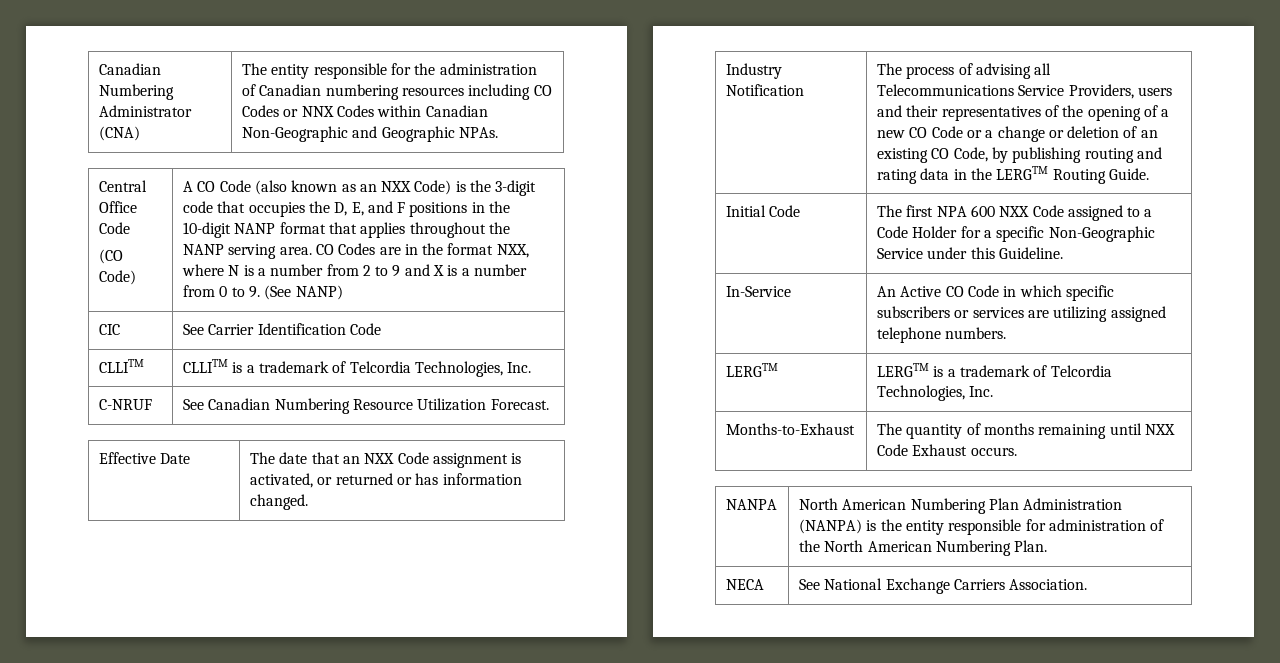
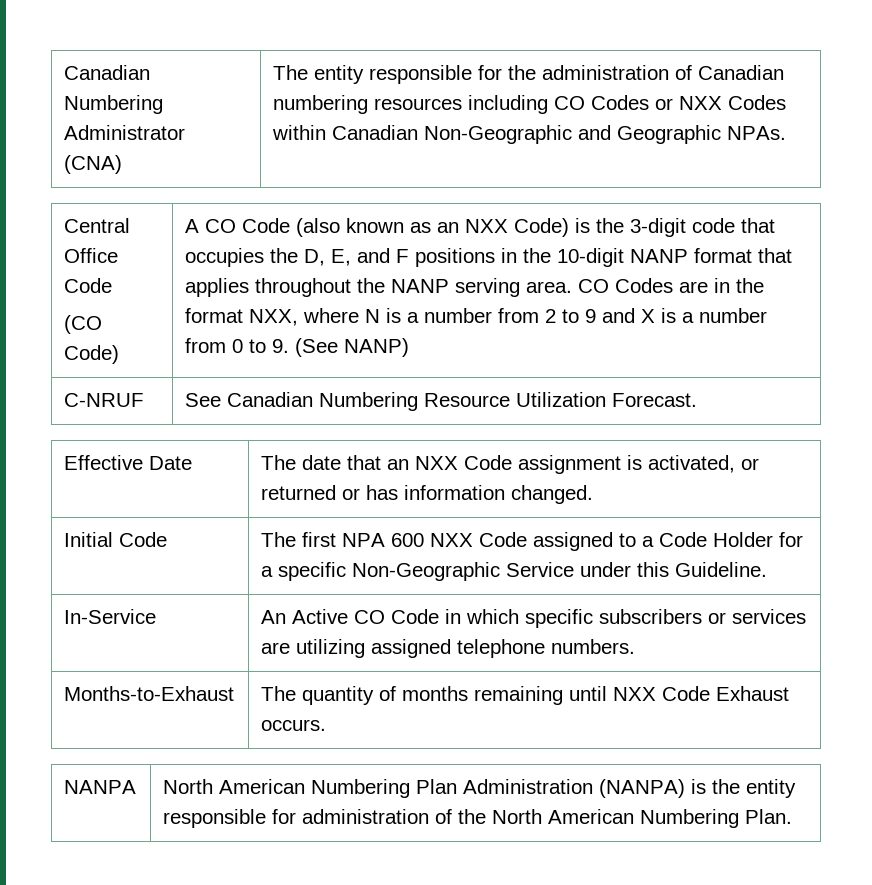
[301,106,334,117] NNX -> [679,96,723,110] NXX
[98,324,120,335] [182,323,381,335] [98,359,144,373] [182,359,532,377] // CIC | See Carrier Identification Code // CLLITM | CLLITM is a trademark of Telcordia Technologies, Inc. -> (410, 347) none
[725,63,782,79] [725,84,804,96] [876,63,1052,79] [876,84,1172,99] [876,105,1170,121] [876,126,1158,142] [876,147,1162,163] [876,166,1149,184] // Industry Notification | The process of advising all Telecommunications Service Providers, users and their representatives of the opening of a new CO Code or a change or deletion of an existing CO Code, by publishing routing and rating data in the LERGTM Routing Guide. -> (594, 494) none
[725,363,778,377] [876,363,1112,377] [876,385,994,401] // LERGTM | LERGTM is a trademark of Telcordia Technologies, Inc. -> (636, 646) none
[725,579,764,590] [798,578,1088,594] // NECA | See National Exchange Carriers Association. -> (793, 816) none

